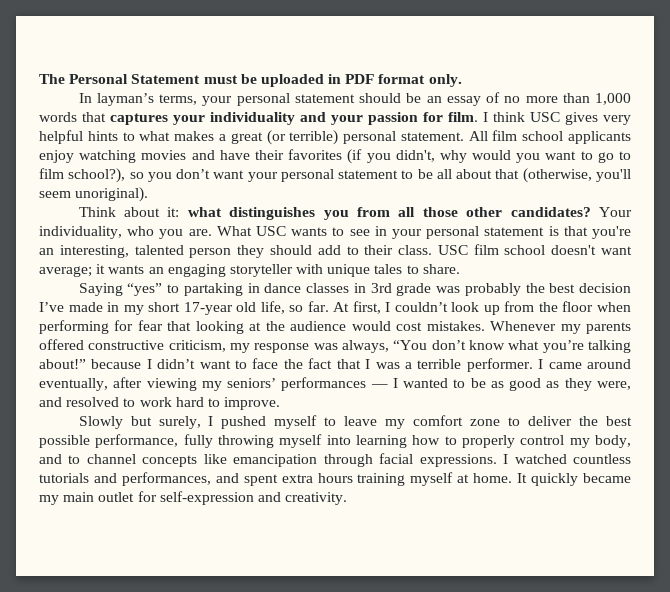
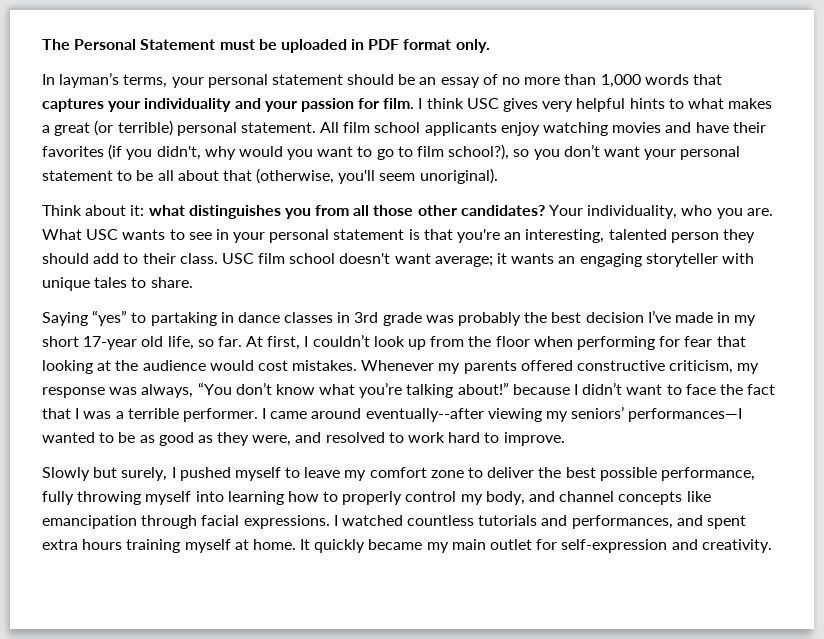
[39,377,143,391] eventually, after -> [365,408,484,422] eventually--after
[281,377,398,391] performances — I -> [628,408,743,422] performances—I
[68,455,81,464] to -> (556, 496) none

